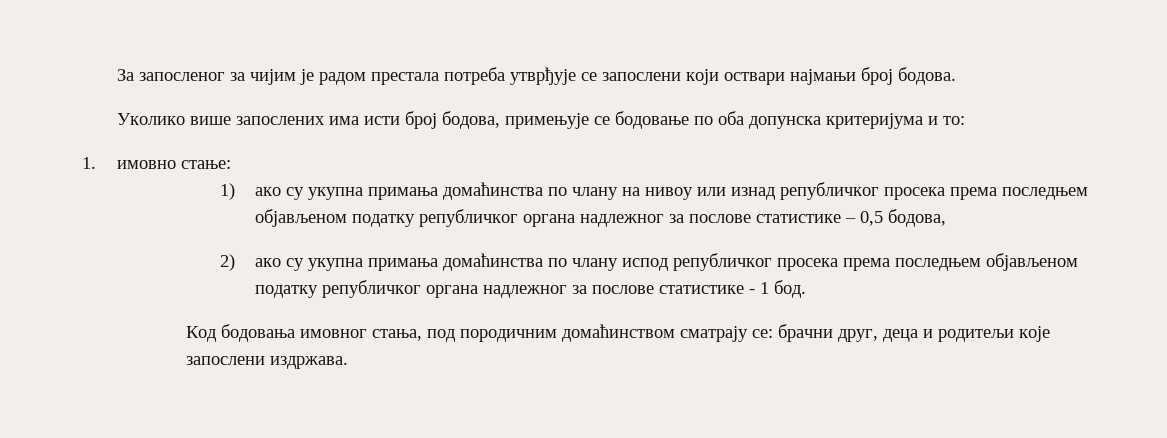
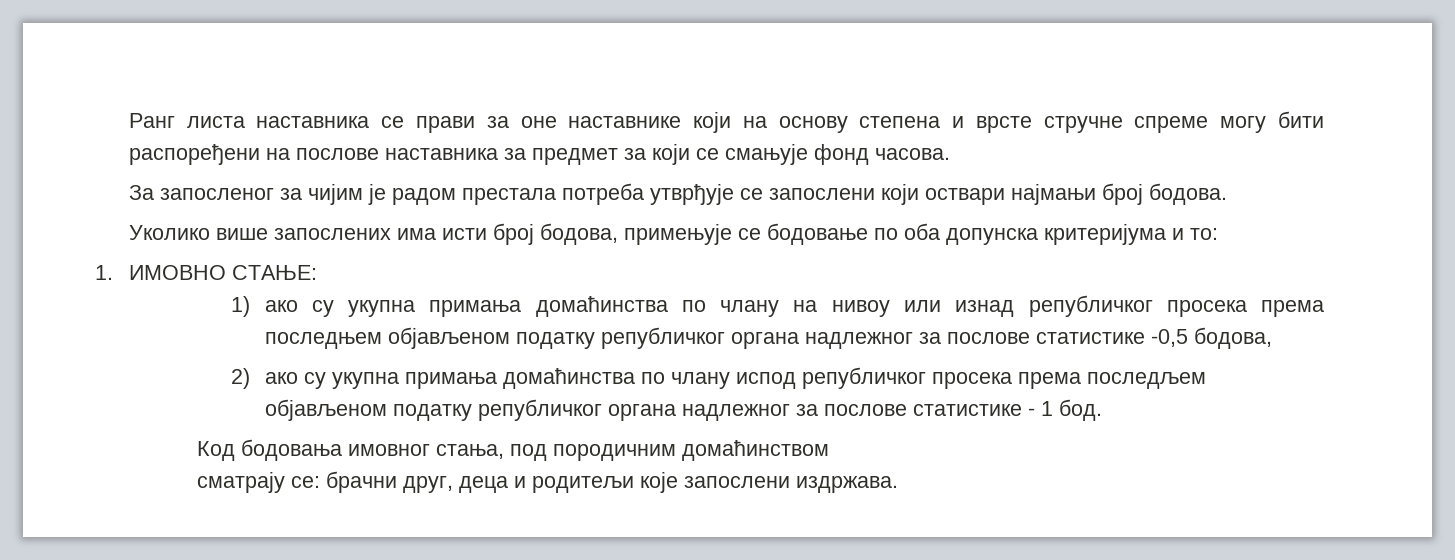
(116, 75) none -> [128,111,1324,133] [128,144,950,165] Ранг листа наставника се прави за оне наставнике који на основу степена и врсте стручне спреме могу бити распоређени на послове наставника за предмет за који се смањује фонд часова. //
[116,160,231,169] имовно стање: -> [128,265,317,280] ИМОВНО СТАЊЕ:
[844,211,883,226] – 0,5 -> [1150,329,1188,347] -0,5
[894,258,981,271] последњем -> [1086,372,1206,389] последљем
(675, 333) none -> (829, 450) //

